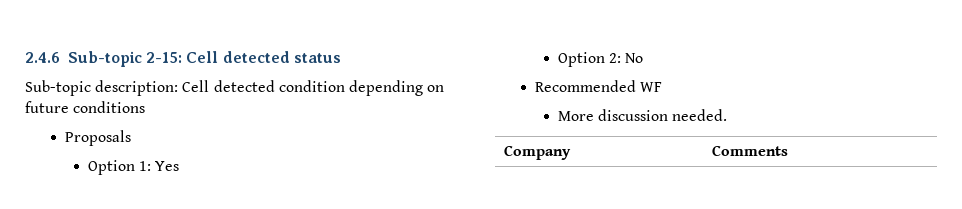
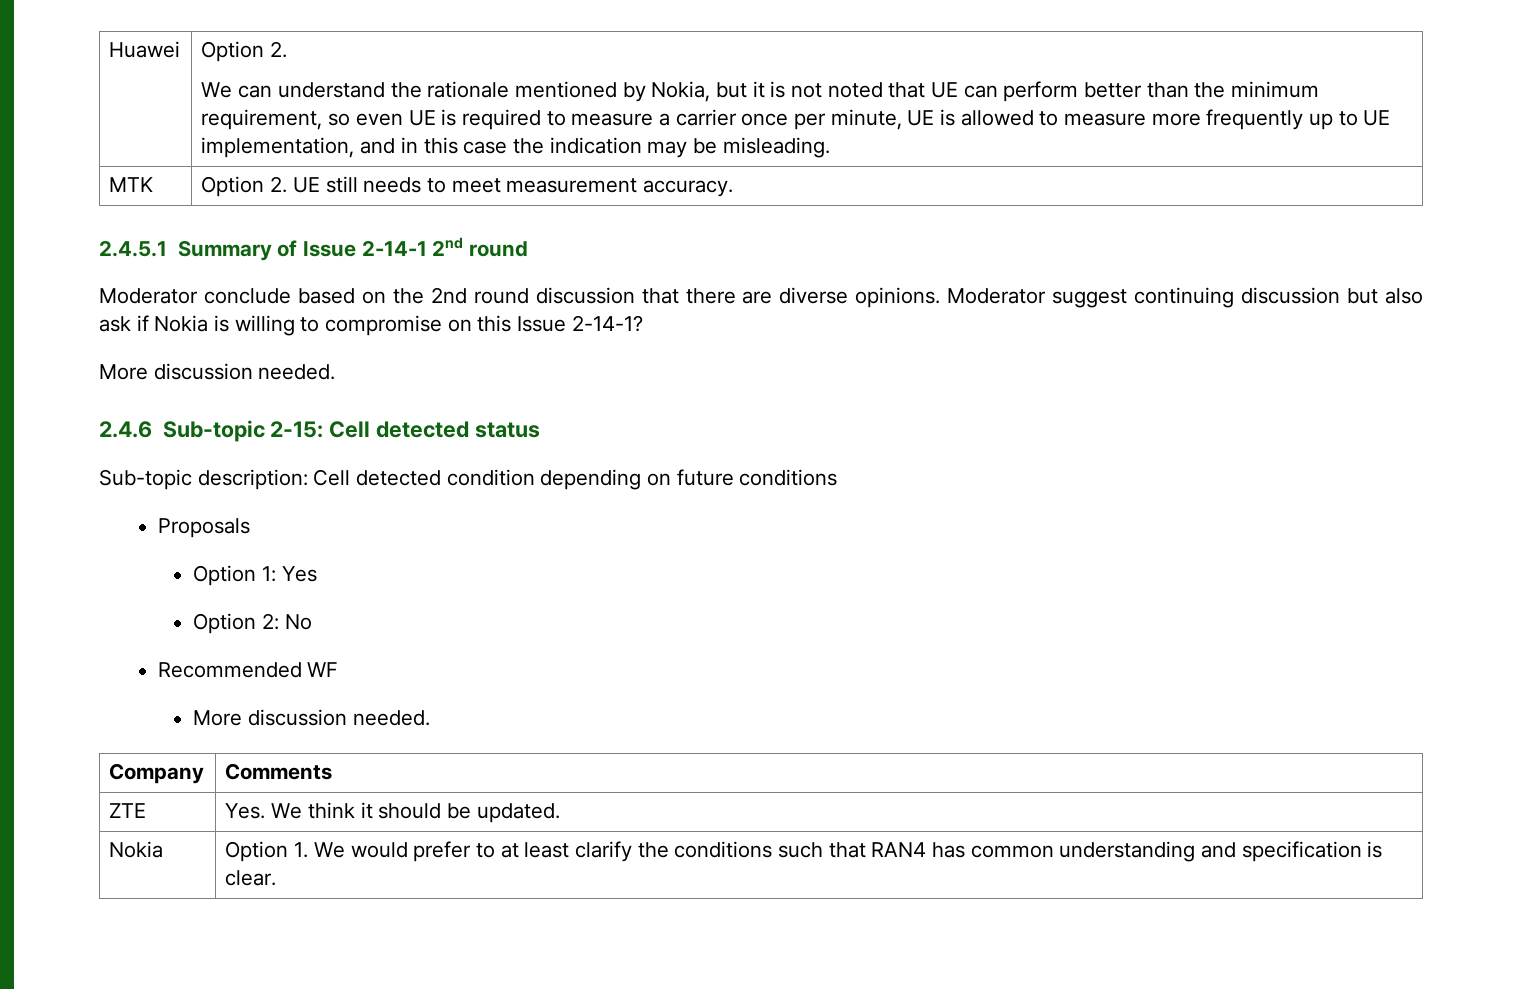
(25, 57) none -> [109,41,181,58] [201,41,288,62] [201,81,1319,102] [201,109,1391,130] [201,137,830,158] [109,177,154,192] [201,176,733,197] [99,237,528,261] [99,287,1423,308] [99,315,643,336] [99,363,336,380] Huawei | Option 2. // We can understand the rationale mentioned by Nokia, but it is not noted that UE can perform better than the minimum requirement, so even UE is required to measure a carrier once per minute, UE is allowed to measure more frequently up to UE implementation, and in this case the indication may be misleading. // MTK | Option 2. UE still needs to meet measurement accuracy. // 2.4.5.1 Summary of Issue 2-14-1 2nd round // Moderator conclude based on the 2nd round discussion that there are diverse opinions. Moderator suggest continuing discussion but also ask if Nokia is willing to compromise on this Issue 2-14-1? // More discussion needed. //
(788, 150) none -> [109,803,147,818] [225,802,560,823] [109,841,164,858] [225,841,1383,862] [225,870,277,886] // ZTE | Yes. We think it should be updated. // Nokia | Option 1. We would prefer to at least clarify the conditions such that RAN4 has common understanding and specification is clear.

